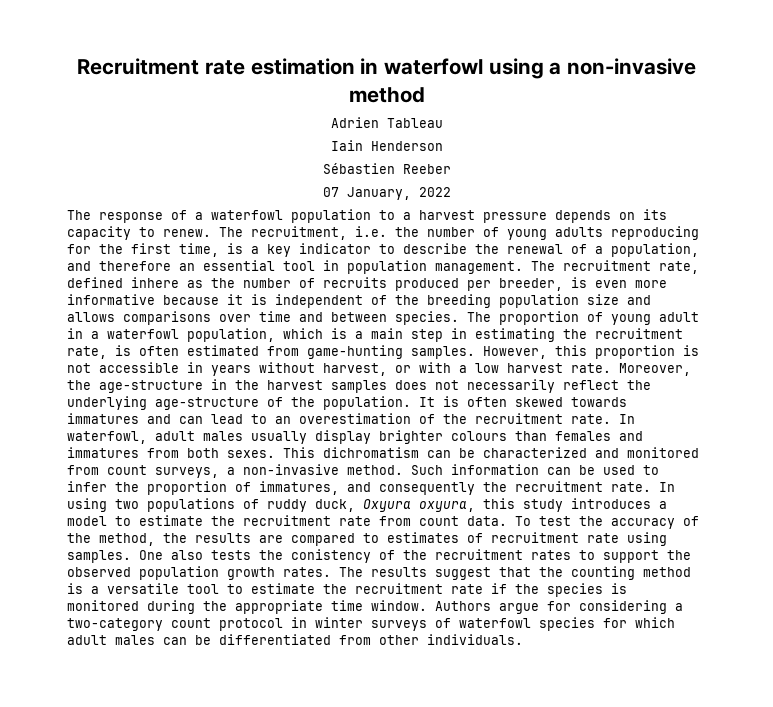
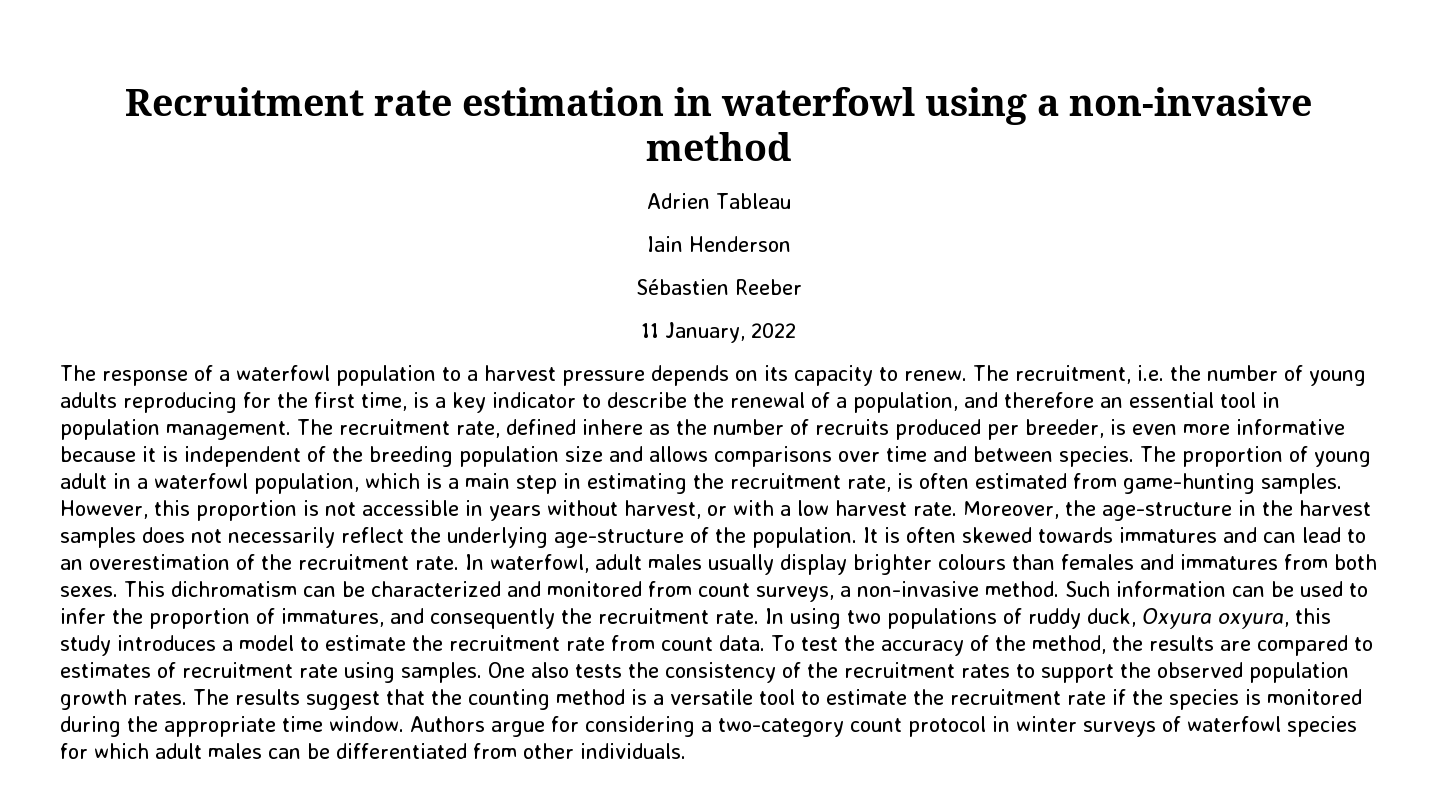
[322,187,339,197] 07 -> [641,323,659,338] 11
[291,549,371,563] conistency -> [665,662,776,683] consistency

